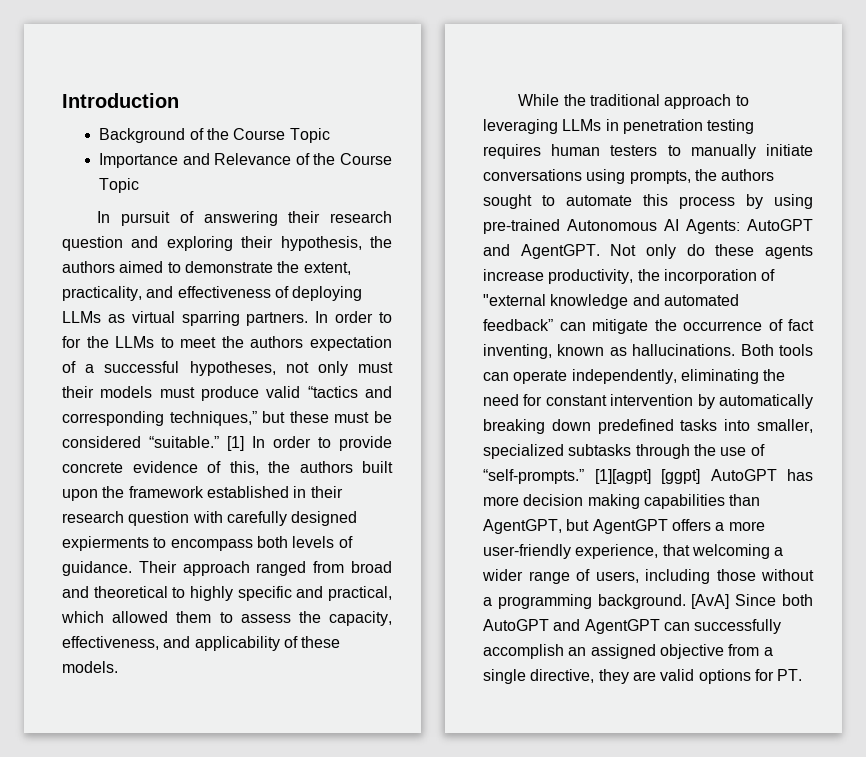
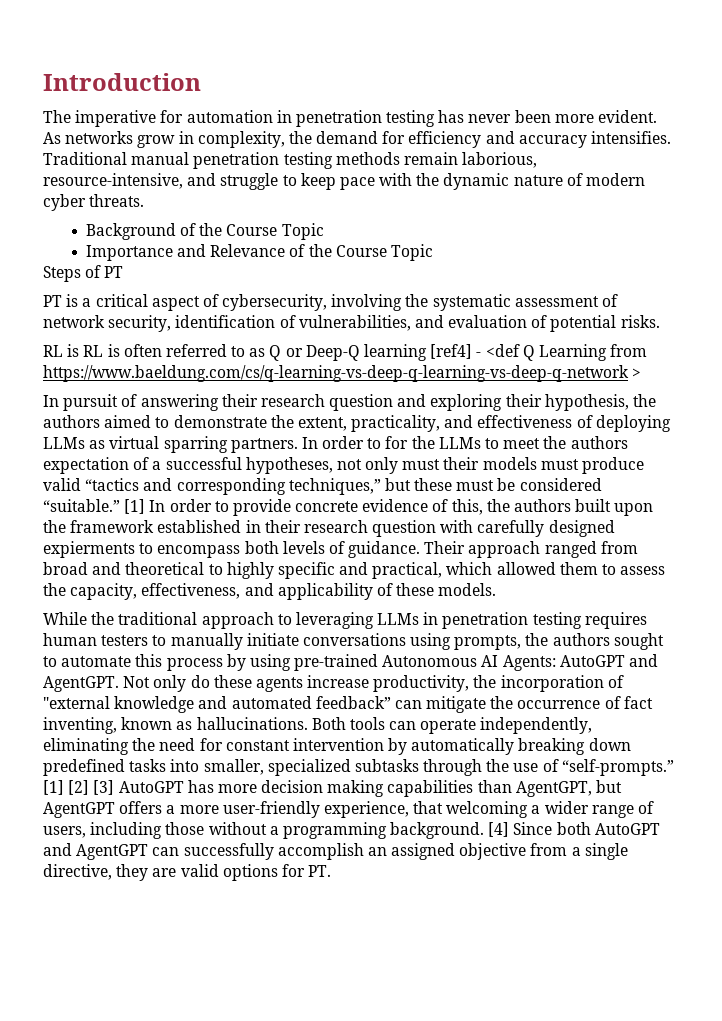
(179, 100) none -> [43,110,658,127] [43,131,672,148] [43,152,538,169] [43,173,646,190] [43,194,145,211] // The imperative for automation in penetration testing has never been more evident. As networks grow in complexity, the demand for efficiency and accuracy intensifies. Traditional manual penetration testing methods remain laborious, resource-intensive, and struggle to keep pace with the dynamic nature of modern cyber threats.
(140, 185) none -> [43,265,124,282] [43,294,619,311] [43,315,660,332] [43,344,648,361] [43,365,642,382] // Steps of PT // PT is a critical aspect of cybersecurity, involving the systematic assessment of network security, identification of vulnerabilities, and evaluation of potential risks. // RL is RL is often referred to as Q or Deep-Q learning [ref4] - <def Q Learning from https://www.baeldung.com/cs/q-learning-vs-deep-q-learning-vs-deep-q-network >
[594,469,700,484] [1][agpt] [ggpt] -> [43,780,115,795] [1] [2] [3]
[691,594,730,609] [AvA] -> [488,822,510,837] [4]

